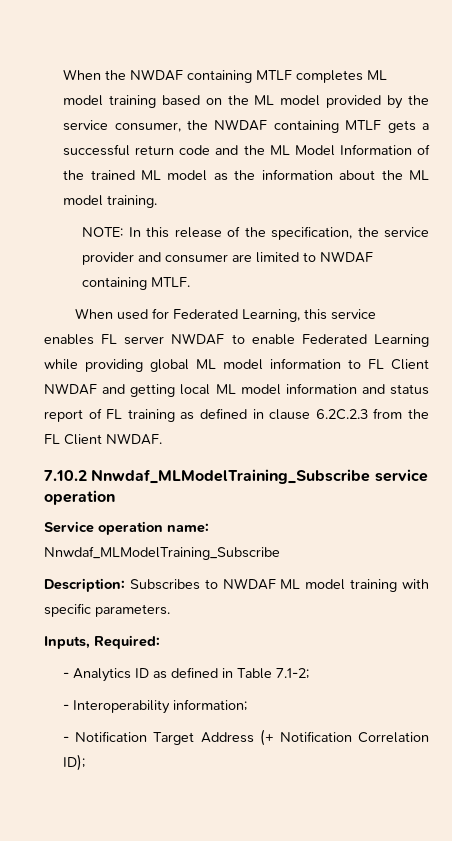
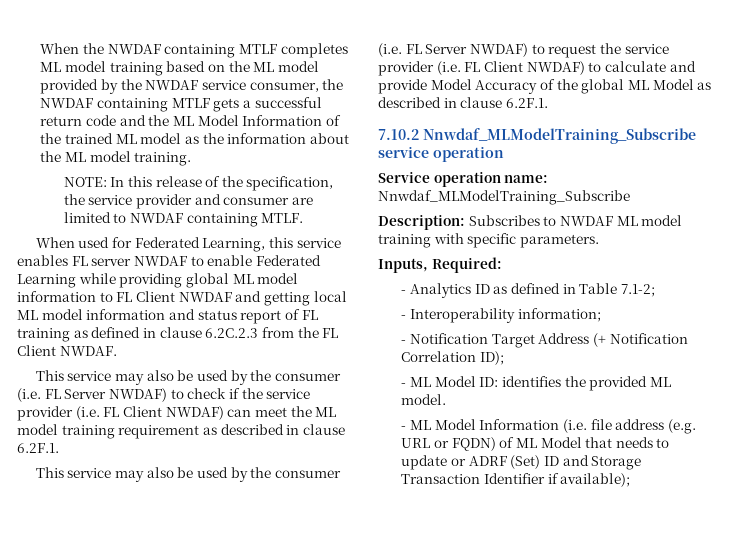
(430, 100) none -> [145,80,199,90] NWDAF
(162, 439) none -> [35,370,341,385] [17,388,311,402] [17,406,337,421] [17,424,345,439] [17,443,59,453] [35,467,341,482] [378,43,669,58] [378,61,696,76] [378,79,712,94] [378,97,548,108] // This service may also be used by the consumer (i.e. FL Server NWDAF) to check if the service provider (i.e. FL Client NWDAF) can meet the ML model training requirement as described in clause 6.2F.1. // This service may also be used by the consumer (i.e. FL Server NWDAF) to request the service provider (i.e. FL Client NWDAF) to calculate and provide Model Accuracy of the global ML Model as described in clause 6.2F.1.
(86, 762) none -> [401,376,671,391] [401,394,447,405] [401,419,696,434] [401,437,670,451] [401,455,642,470] [401,473,631,487] // - ML Model ID: identifies the provided ML model. // - ML Model Information (i.e. file address (e.g. URL or FQDN) of ML Model that needs to update or ADRF (Set) ID and Storage Transaction Identifier if available);

